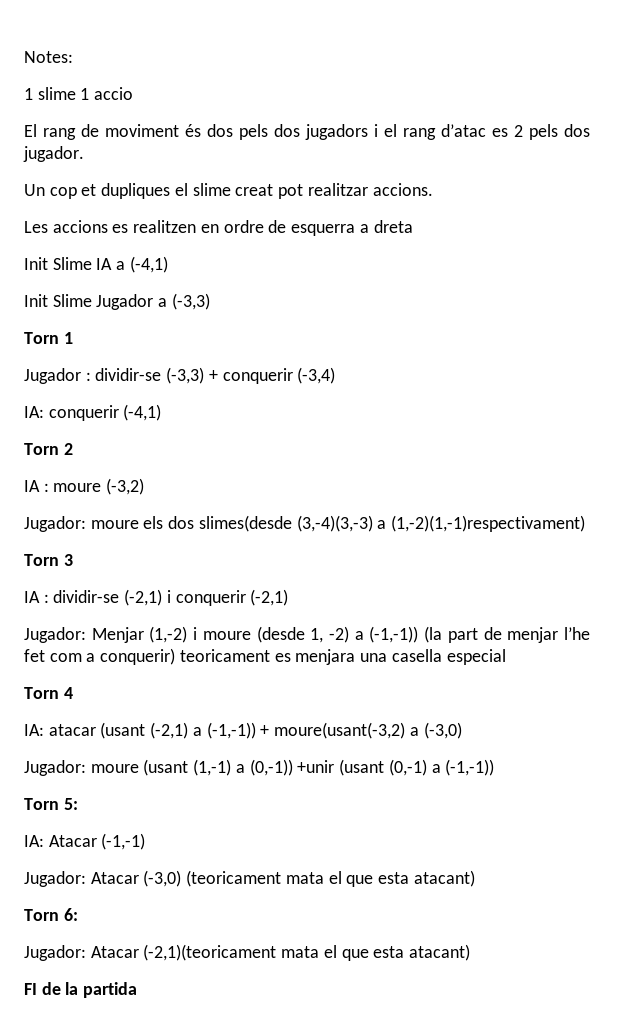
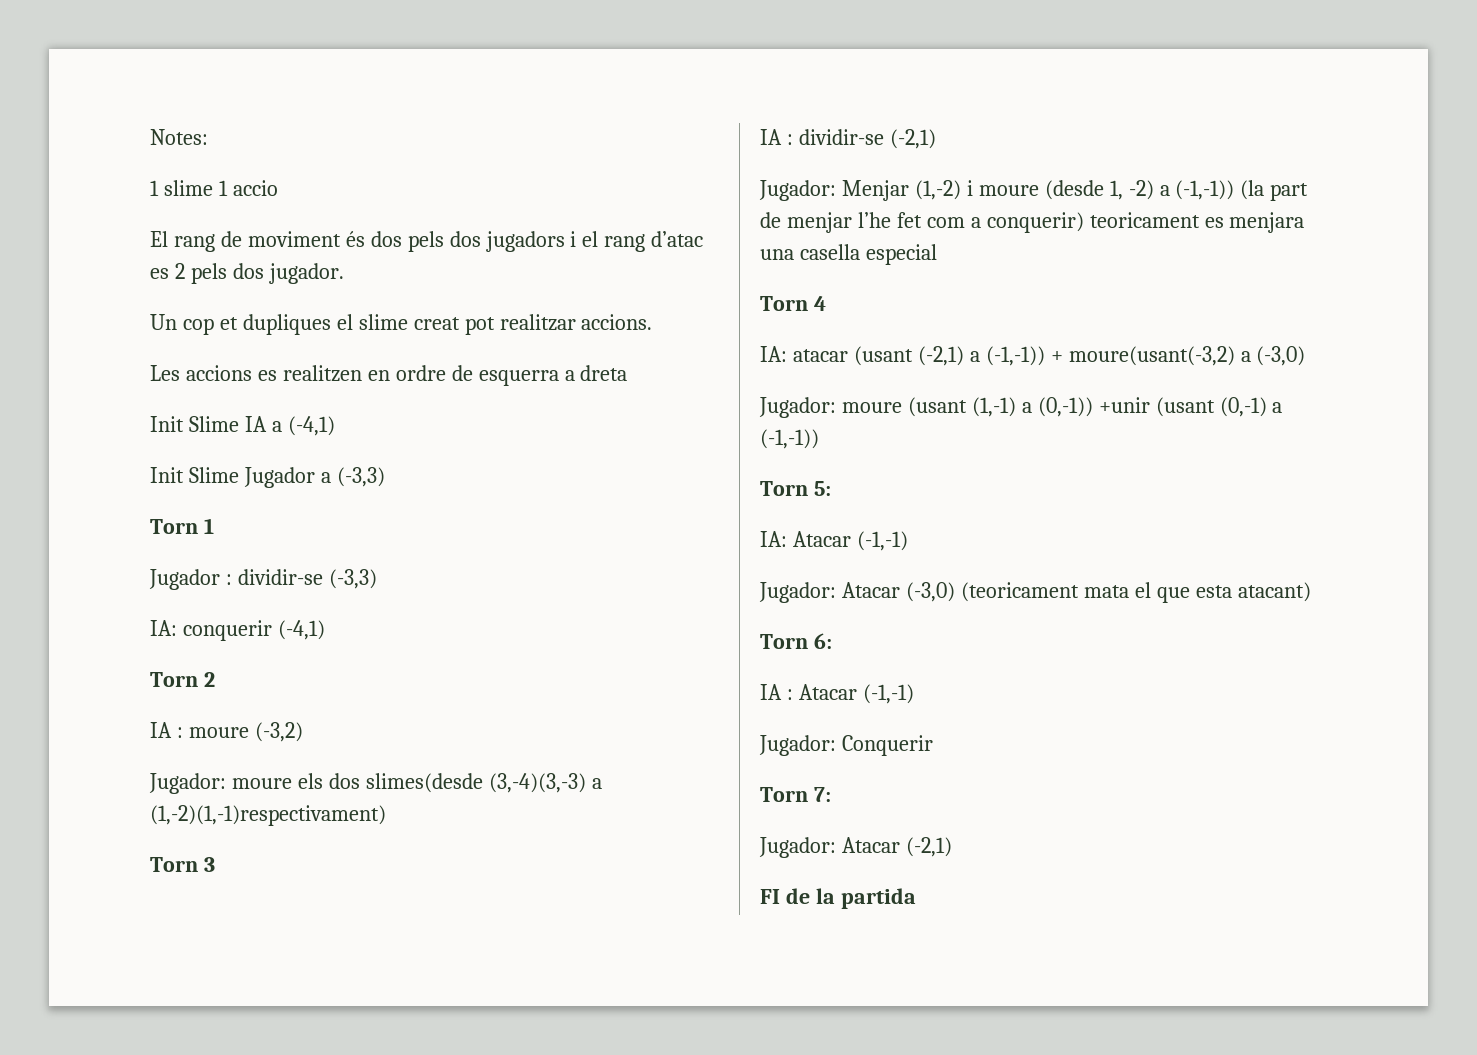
[208,367,336,384] + conquerir (-3,4) -> (377, 579) none
[166,589,289,606] i conquerir (-2,1) -> (936, 139) none
[24,944,471,961] Jugador: Atacar (-2,1)(teoricament mata el que esta atacant) -> [760,684,914,704] [759,735,933,756] [760,787,831,802] [759,837,952,858] IA : Atacar (-1,-1) // Jugador: Conquerir // Torn 7: // Jugador: Atacar (-2,1)

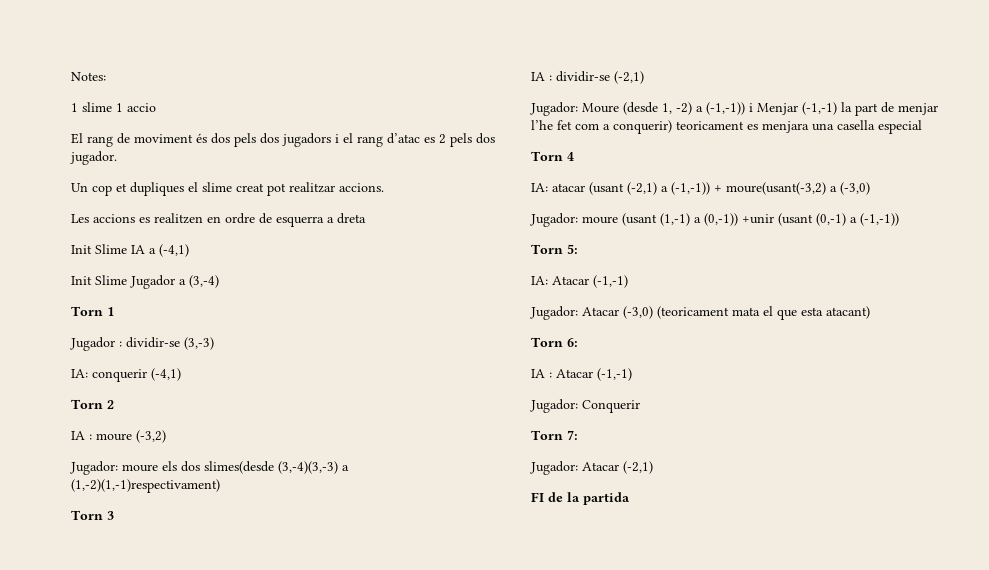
[336,467,385,487] (-3,3) -> [189,275,219,288] (3,-4)
[328,569,377,589] (-3,3) -> [184,337,214,350] (3,-3)
[841,180,1039,201] Menjar (1,-2) i moure -> [582,103,619,113] Moure
[1240,180,1265,200] (la -> [749,102,852,115] i Menjar (-1,-1) la

